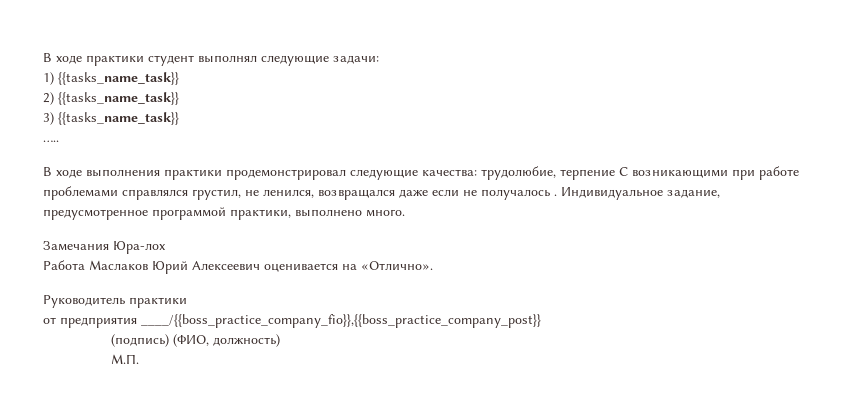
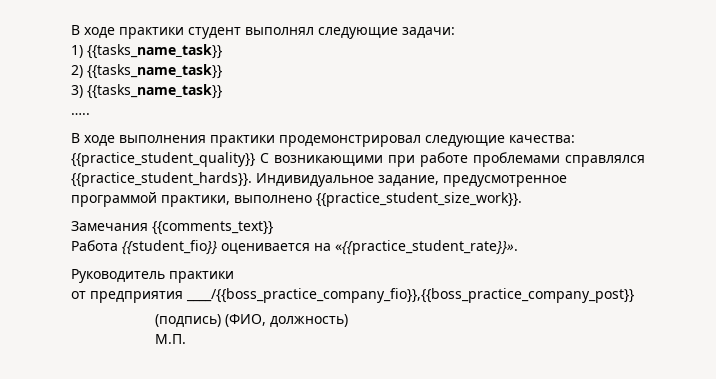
[481,166,615,180] трудолюбие, терпение -> [71,152,255,167] {{practice_student_quality}}
[192,189,557,200] грустил, не ленился, возвращался даже если не получалось . -> [71,172,252,187] {{practice_student_hards}}.
[366,209,405,217] много. -> [316,192,522,207] {{practice_student_size_work}}.
[113,241,166,254] Юра-лох -> [152,221,273,235] {{comments_text}}
[89,260,260,274] Маслаков Юрий Алексеевич -> [122,240,217,255] {{student_fio}}
[361,261,433,270] «Отлично». -> [335,240,518,255] «{{practice_student_rate}}».

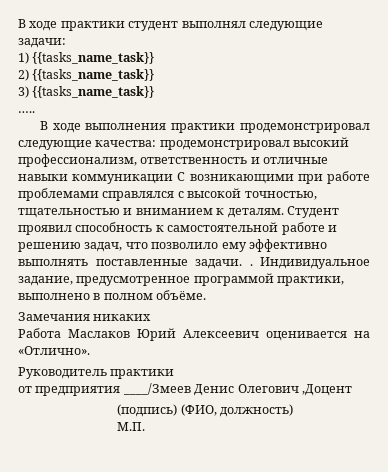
[71,152,255,167] {{practice_student_quality}} -> [159,137,350,150] [18,154,329,167] [18,174,174,184] продемонстрировал высокий профессионализм, ответственность и отличные навыки коммуникации
[71,172,252,187] {{practice_student_hards}}. -> [177,188,317,200] [18,206,339,218] [18,222,337,235] [18,239,327,252] [18,259,253,269] с высокой точностью, тщательностью и вниманием к деталям. Студент проявил способность к самостоятельной работе и решению задач, что позволило ему эффективно выполнять поставленные задачи. .
[316,192,522,207] {{practice_student_size_work}}. -> [93,290,207,300] в полном объёме.
[152,221,273,235] {{comments_text}} -> [93,314,152,321] никаких
[122,240,217,255] {{student_fio}} -> [68,328,259,341] Маслаков Юрий Алексеевич
[335,240,518,255] «{{practice_student_rate}}». -> [18,346,90,355] «Отлично».
[186,288,634,303] ____/{{boss_practice_company_fio}},{{boss_practice_company_post}} -> [122,383,352,396] ____/Змеев Денис Олегович ,Доцент

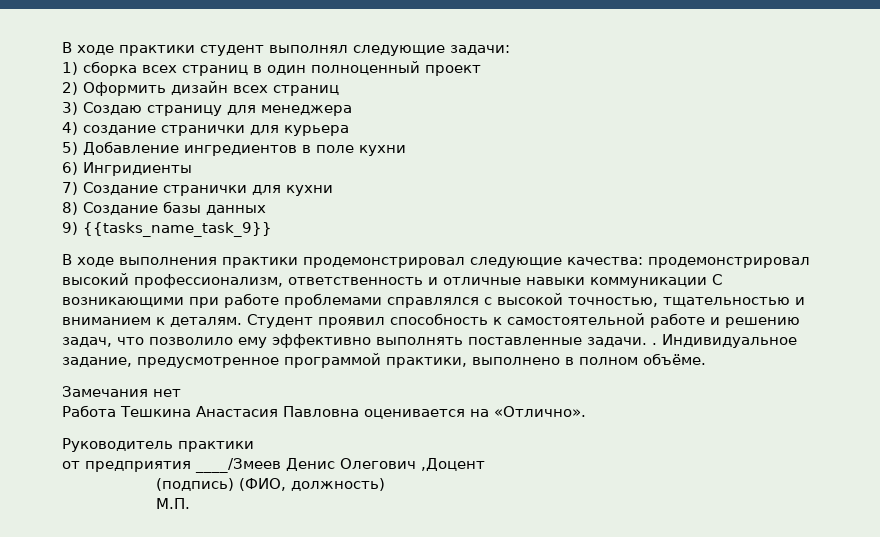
[32,52,155,64] [18,69,155,81] [18,86,155,98] [18,111,35,113] {{tasks_name_task}} // 2) {{tasks_name_task}} // 3) {{tasks_name_task}} // ….. -> [83,61,481,76] [62,81,339,96] [62,102,352,116] [62,122,349,136] [62,141,406,156] [62,162,192,176] [62,182,333,196] [62,201,266,215] [62,222,272,237] сборка всех страниц в один полноценный проект // 2) Оформить дизайн всех страниц // 3) Создаю страницу для менеджера // 4) создание странички для курьера // 5) Добавление ингредиентов в поле кухни // 6) Ингридиенты // 7) Создание странички для кухни // 8) Создание базы данных // 9) {{tasks_name_task_9}}
[93,314,152,321] никаких -> [153,389,181,397] нет
[68,328,259,341] Маслаков Юрий Алексеевич -> [120,406,359,417] Тешкина Анастасия Павловна

